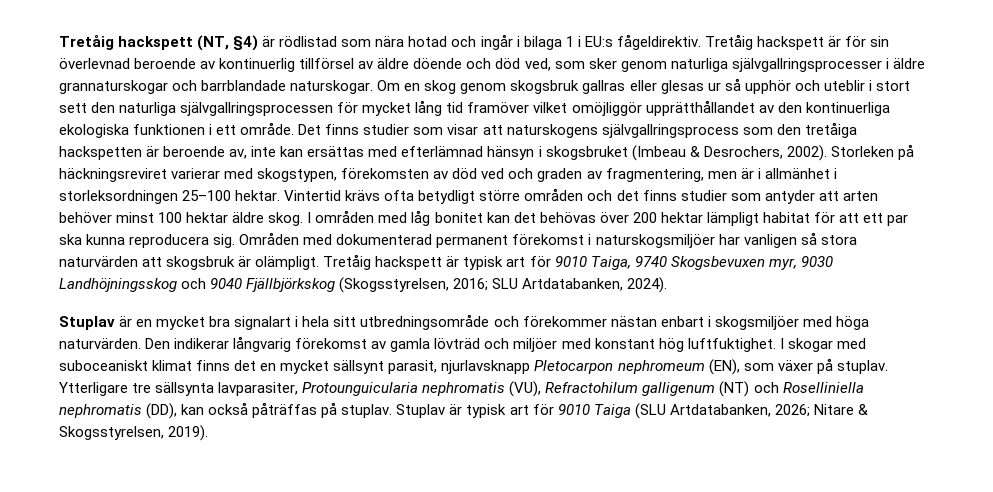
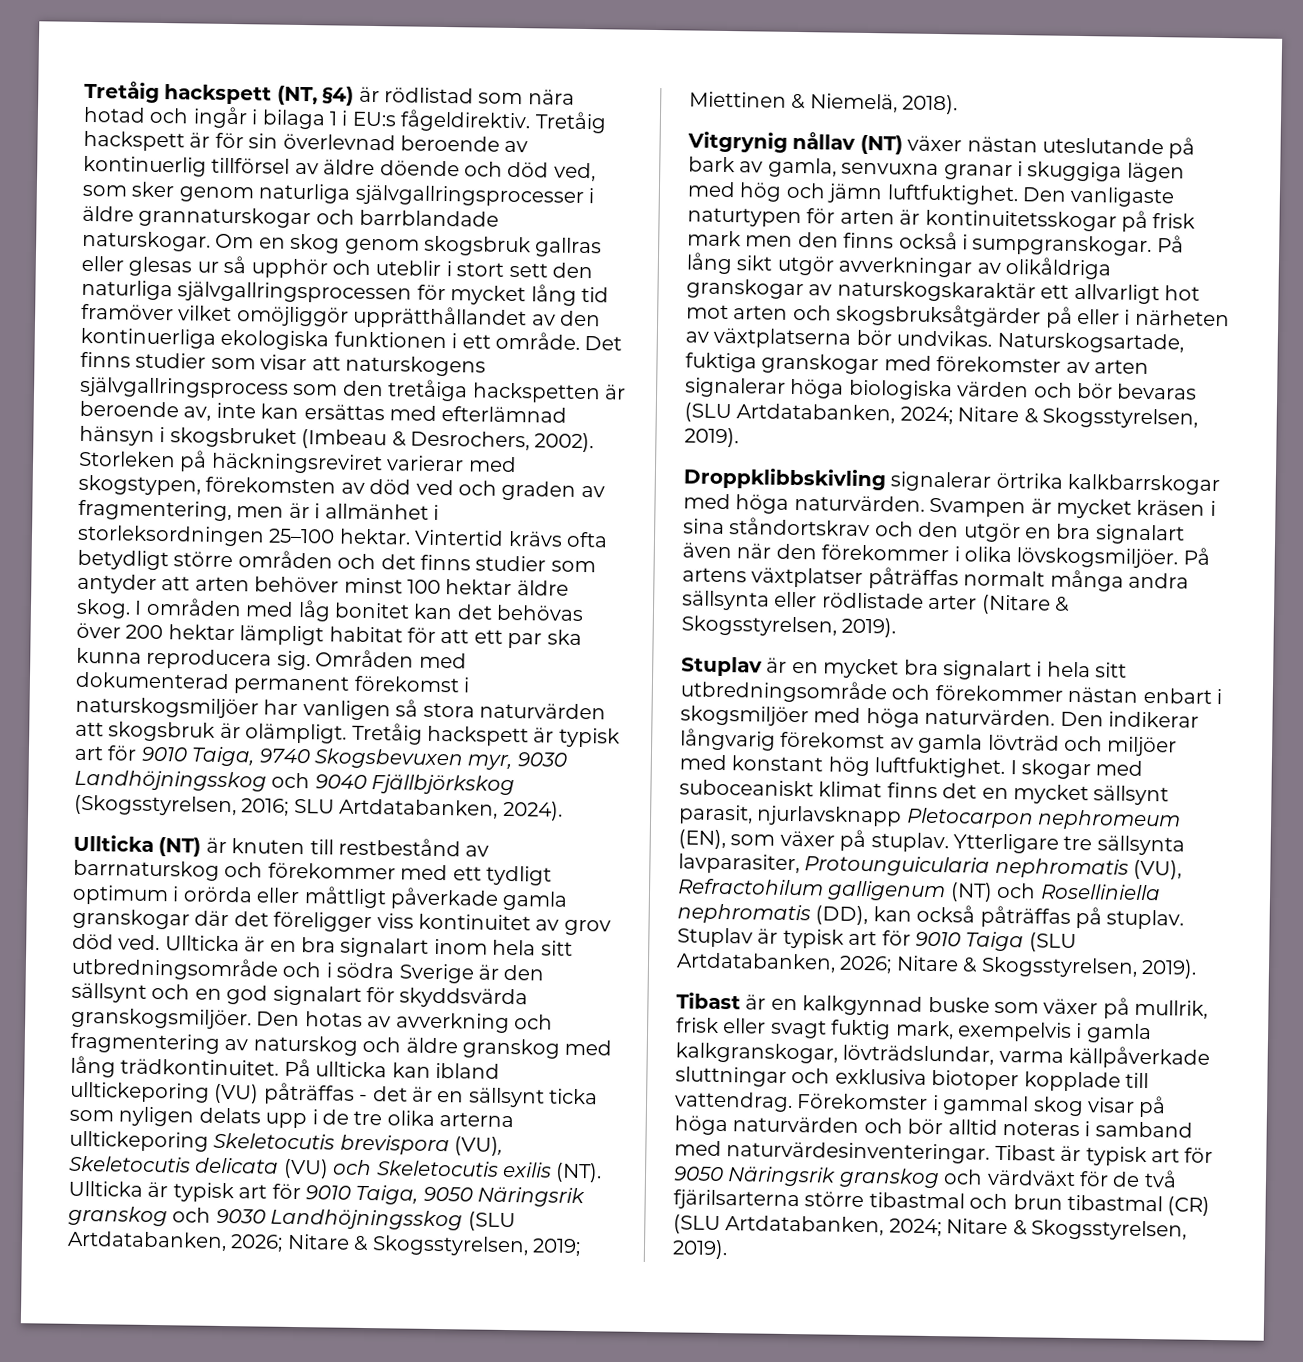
(668, 285) none -> [73,834,490,857] [73,859,552,886] [72,884,569,911] [72,908,611,936] [72,933,573,958] [71,956,545,984] [71,982,529,1009] [71,1007,553,1034] [70,1032,613,1059] [70,1055,500,1079] [70,1081,599,1108] [69,1106,515,1129] [69,1130,504,1156] [69,1155,603,1183] [68,1180,586,1208] [68,1205,516,1232] [67,1230,581,1257] [689,91,959,115] [687,131,1196,159] [688,156,1185,183] [687,181,1176,208] [687,207,1196,232] [687,230,1184,257] [686,252,1112,280] [686,278,1200,305] [686,303,1230,328] [685,327,1184,354] [685,352,1149,375] [685,377,1198,401] [684,402,1198,429] [684,427,739,448] [683,467,1221,496] [683,493,1216,519] [683,517,1185,545] [682,542,1210,569] [682,567,1189,592] [682,590,1070,615] [681,615,897,638] // Ullticka (NT) är knuten till restbestånd av barrnaturskog och förekommer med ett tydligt optimum i orörda eller måttligt påverkade gamla granskogar där det föreligger viss kontinuitet av grov död ved. Ullticka är en bra signalart inom hela sitt utbredningsområde och i södra Sverige är den sällsynt och en god signalart för skyddsvärda granskogsmiljöer. Den hotas av avverkning och fragmentering av naturskog och äldre granskog med lång trädkontinuitet. På ullticka kan ibland ulltickeporing (VU) påträffas - det är en sällsynt ticka som nyligen delats upp i de tre olika arterna ulltickeporing Skeletocutis brevispora (VU), Skeletocutis delicata (VU) och Skeletocutis exilis (NT). Ullticka är typisk art för 9010 Taiga, 9050 Näringsrik granskog och 9030 Landhöjningsskog (SLU Artdatabanken, 2026; Nitare & Skogsstyrelsen, 2019; Miettinen & Niemelä, 2018). // Vitgrynig nållav (NT) växer nästan uteslutande på bark av gamla, senvuxna granar i skuggiga lägen med hög och jämn luftfuktighet. Den vanligaste naturtypen för arten är kontinuitetsskogar på frisk mark men den finns också i sumpgranskogar. På lång sikt utgör avverkningar av olikåldriga granskogar av naturskogskaraktär ett allvarligt hot mot arten och skogsbruksåtgärder på eller i närheten av växtplatserna bör undvikas. Naturskogsartade, fuktiga granskogar med förekomster av arten signalerar höga biologiska värden och bör bevaras (SLU Artdatabanken, 2024; Nitare & Skogsstyrelsen, 2019). // Droppklibbskivling signalerar örtrika kalkbarrskogar med höga naturvärden. Svampen är mycket kräsen i sina ståndortskrav och den utgör en bra signalart även när den förekommer i olika lövskogsmiljöer. På artens växtplatser påträffas normalt många andra sällsynta eller rödlistade arter (Nitare & Skogsstyrelsen, 2019).
(209, 433) none -> [676,992,1209,1019] [676,1017,1152,1044] [675,1042,1211,1069] [675,1066,1149,1092] [674,1091,1167,1118] [674,1115,1193,1138] [674,1140,1214,1167] [673,1166,1177,1189] [673,1189,1211,1216] [673,1214,1187,1241] [672,1239,728,1260] // Tibast är en kalkgynnad buske som växer på mullrik, frisk eller svagt fuktig mark, exempelvis i gamla kalkgranskogar, lövträdslundar, varma källpåverkade sluttningar och exklusiva biotoper kopplade till vattendrag. Förekomster i gammal skog visar på höga naturvärden och bör alltid noteras i samband med naturvärdesinventeringar. Tibast är typisk art för 9050 Näringsrik granskog och värdväxt för de två fjärilsarterna större tibastmal och brun tibastmal (CR) (SLU Artdatabanken, 2024; Nitare & Skogsstyrelsen, 2019).

